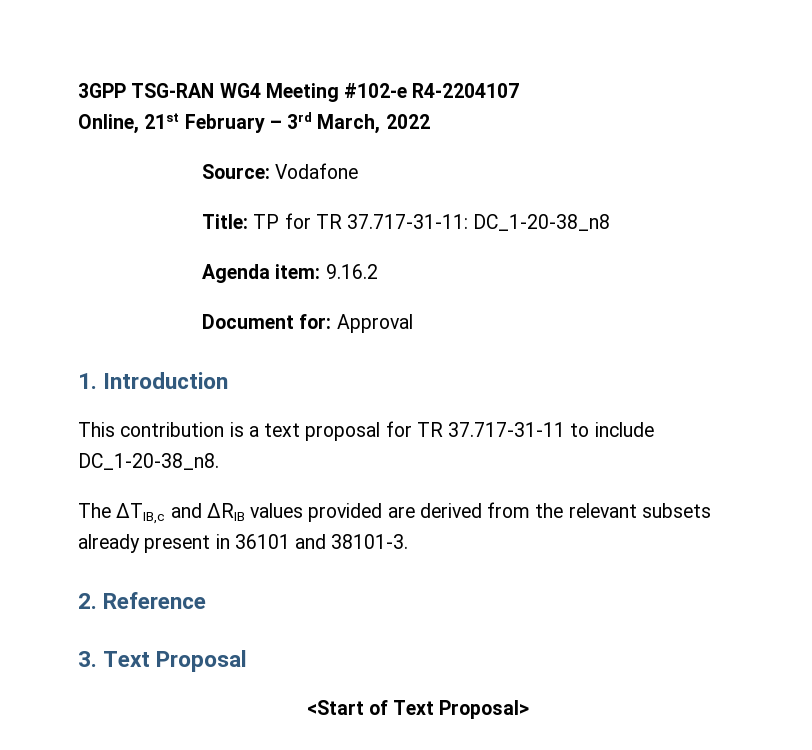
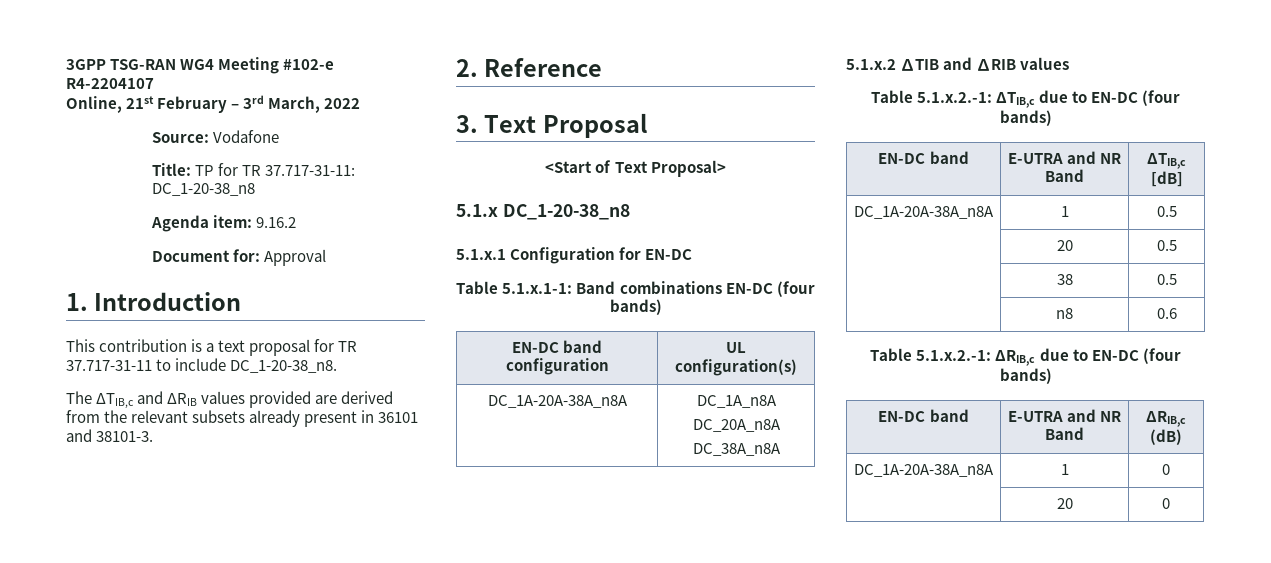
(530, 709) none -> [456,204,630,220] [456,247,693,264] [456,281,815,297] [609,299,662,315] [511,340,603,353] [505,358,609,375] [726,342,746,353] [675,359,797,376] [487,395,628,408] [696,395,777,408] [692,419,781,432] [692,443,781,456] [846,57,1070,71] [870,90,1181,108] [999,110,1052,126] [878,151,969,164] [1007,151,1122,164] [1045,169,1084,182] [1147,153,1186,169] [1150,171,1183,187] [854,206,994,219] [1060,206,1069,217] [1156,206,1177,217] [1056,240,1073,251] [1156,240,1177,251] [1056,274,1073,285] [1156,274,1177,285] [1056,308,1073,319] [1156,308,1177,319] [870,348,1181,366] [999,368,1052,384] [878,409,969,422] [1007,409,1122,422] [1045,427,1084,440] [1146,411,1186,427] [1150,429,1182,445] [854,464,994,477] [1060,464,1069,475] [1162,464,1170,475] [1056,498,1073,509] [1162,498,1170,509] // 5.1.x DC_1-20-38_n8 // 5.1.x.1 Configuration for EN-DC // Table 5.1.x.1-1: Band combinations EN-DC (four bands) // EN-DC band configuration | UL configuration(s) // DC_1A-20A-38A_n8A | DC_1A_n8A // DC_20A_n8A // DC_38A_n8A // 5.1.x.2 ∆TIB and ∆RIB values // Table 5.1.x.2.-1: ΔTIB,c due to EN-DC (four bands) // EN-DC band | E-UTRA and NR Band | ΔTIB,c [dB] // DC_1A-20A-38A_n8A | 1 | 0.5 // | 20 | 0.5 // | 38 | 0.5 // | n8 | 0.6 // Table 5.1.x.2.-1: ΔRIB,c due to EN-DC (four bands) // EN-DC band | E-UTRA and NR Band | ΔRIB,c (dB) // DC_1A-20A-38A_n8A | 1 | 0 // | 20 | 0

